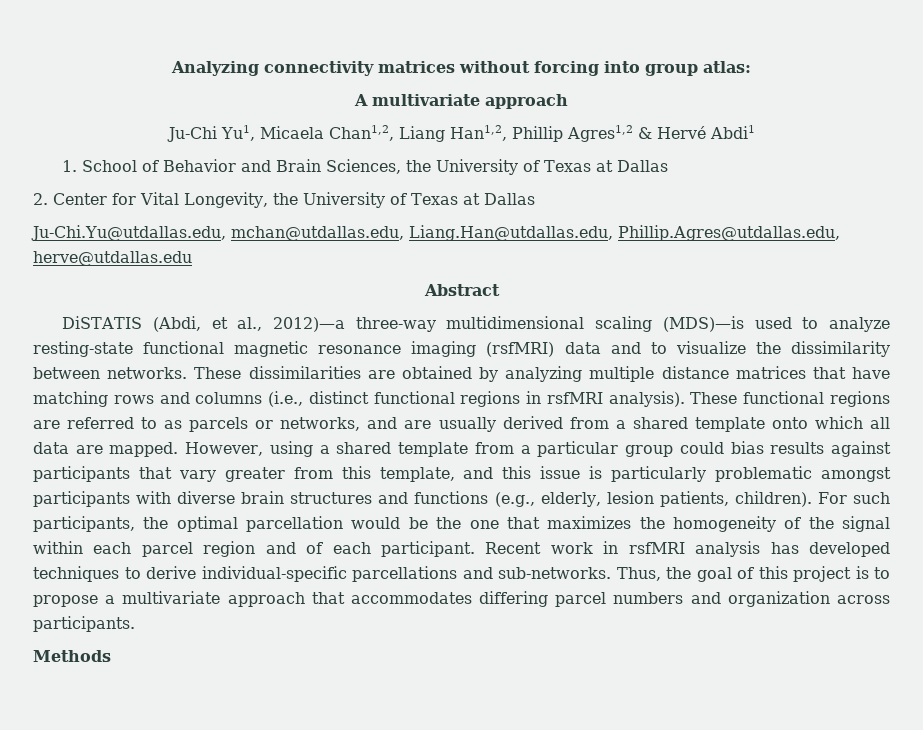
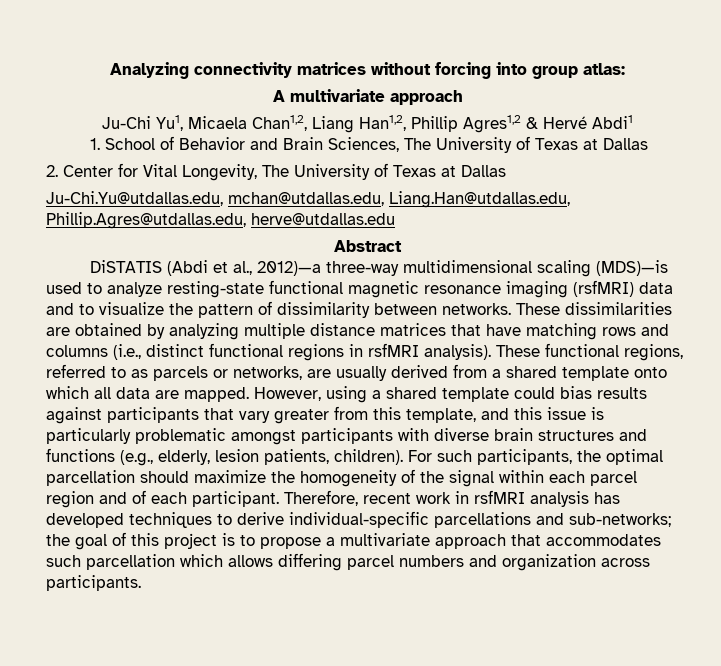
[406,160,432,172] the -> [404,138,432,150] The
[272,193,298,205] the -> [262,165,289,177] The
[152,316,201,332] (Abdi, -> [167,260,209,276] (Abdi
(781, 348) none -> [198,301,272,318] pattern of
[829,391,890,407] [33,420,60,429] regions are -> [624,344,683,361] regions,
[367,417,398,429] and -> (302, 373) none
[474,441,674,457] from a particular group -> (509, 394) none
[351,516,632,529] would be the one that maximizes -> [140,470,266,483] should maximize
[485,542,542,554] Recent -> [284,490,411,506] Therefore, recent
[498,567,661,581] sub-networks. Thus, -> [569,513,671,527] sub-networks;
(472, 598) none -> [46,554,273,570] such parcellation which allows
[33,650,111,662] // Methods -> (141, 583) none

